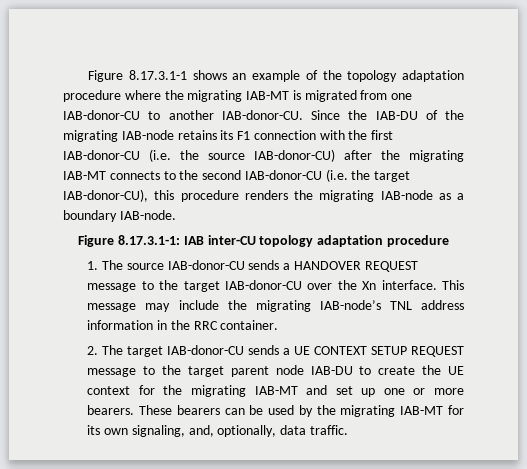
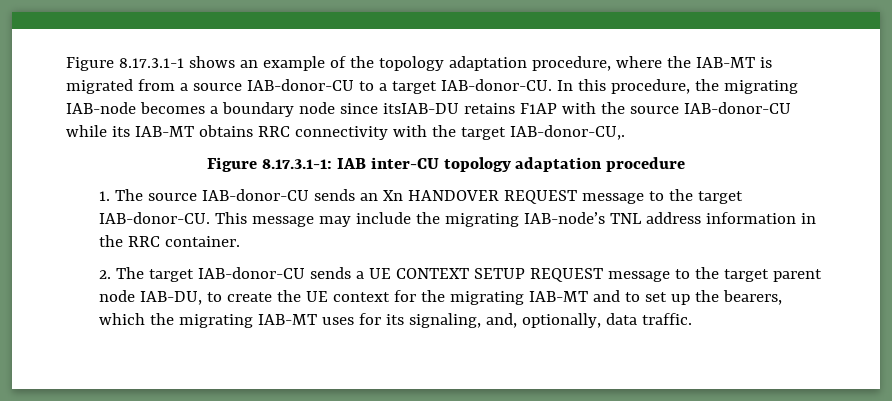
[63,90,121,102] procedure -> [531,56,611,71] procedure,
[187,90,243,102] migrating -> (691, 62) none
[391,93,413,100] [63,110,464,120] [63,130,394,142] [63,149,464,162] [63,169,411,182] [63,189,464,202] [63,210,176,222] one IAB-donor-CU to another IAB-donor-CU. Since the IAB-DU of the migrating IAB-node retains its F1 connection with the first IAB-donor-CU (i.e. the source IAB-donor-CU) after the migrating IAB-MT connects to the second IAB-donor-CU (i.e. the target IAB-donor-CU), this procedure renders the migrating IAB-node as a boundary IAB-node. -> [179,79,798,94] [66,102,791,117] [66,125,625,140] a source IAB-donor-CU to a target IAB-donor-CU. In this procedure, the migrating IAB-node becomes a boundary node since itsIAB-DU retains F1AP with the source IAB-donor-CU while its IAB-MT obtains RRC connectivity with the target IAB-donor-CU,.
[283,263,291,270] a -> [360,190,404,201] an Xn
[224,280,437,290] IAB-donor-CU over the Xn interface. -> [99,212,211,224] IAB-donor-CU.
[310,366,353,375] IAB-DU -> [140,291,203,305] IAB-DU,
(328, 390) none -> [624,292,640,302] to
[383,388,465,395] [87,405,444,417] one or more bearers. These bearers can be used by the migrating IAB-MT -> [694,290,782,305] [99,313,355,328] the bearers, which the migrating IAB-MT uses
[104,428,129,435] own -> (405, 319) none

